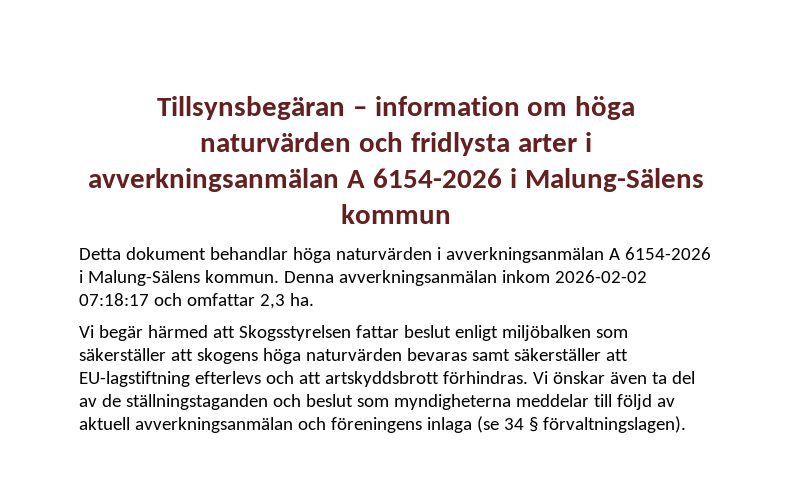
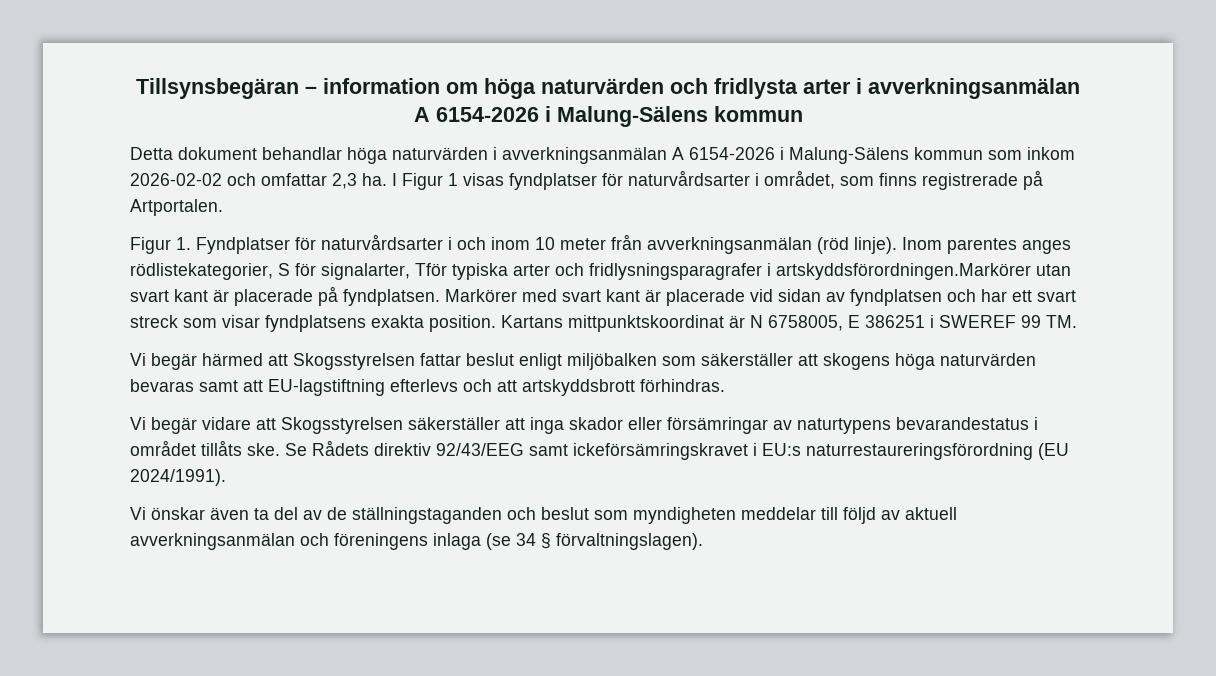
[204,270,497,286] kommun. Denna avverkningsanmälan -> [914,147,1022,160] kommun som
[79,293,149,306] 07:18:17 -> (222, 179) none
(314, 299) none -> [392,170,1043,190] [130,199,223,216] [130,234,1071,254] [130,263,1071,280] [130,286,1076,306] [130,315,1077,332] I Figur 1 visas fyndplatser för naturvårdsarter i området, som finns registrerade på Artportalen. // Figur 1. Fyndplatser för naturvårdsarter i och inom 10 meter från avverkningsanmälan (röd linje). Inom parentes anges rödlistekategorier, S för signalarter, Tför typiska arter och fridlysningsparagrafer i artskyddsförordningen.Markörer utan svart kant är placerade på fyndplatsen. Markörer med svart kant är placerade vid sidan av fyndplatsen och har ett svart streck som visar fyndplatsens exakta position. Kartans mittpunktskoordinat är N 6758005, E 386251 i SWEREF 99 TM.
[513,348,601,361] säkerställer -> (238, 386) none
(528, 377) none -> [130,417,1038,434] [130,440,1069,460] [130,469,226,486] // Vi begär vidare att Skogsstyrelsen säkerställer att inga skador eller försämringar av naturtypens bevarandestatus i området tillåts ske. Se Rådets direktiv 92/43/EEG samt ickeförsämringskravet i EU:s naturrestaureringsförordning (EU 2024/1991). //
[393,394,511,410] myndigheterna -> [633,507,736,524] myndigheten

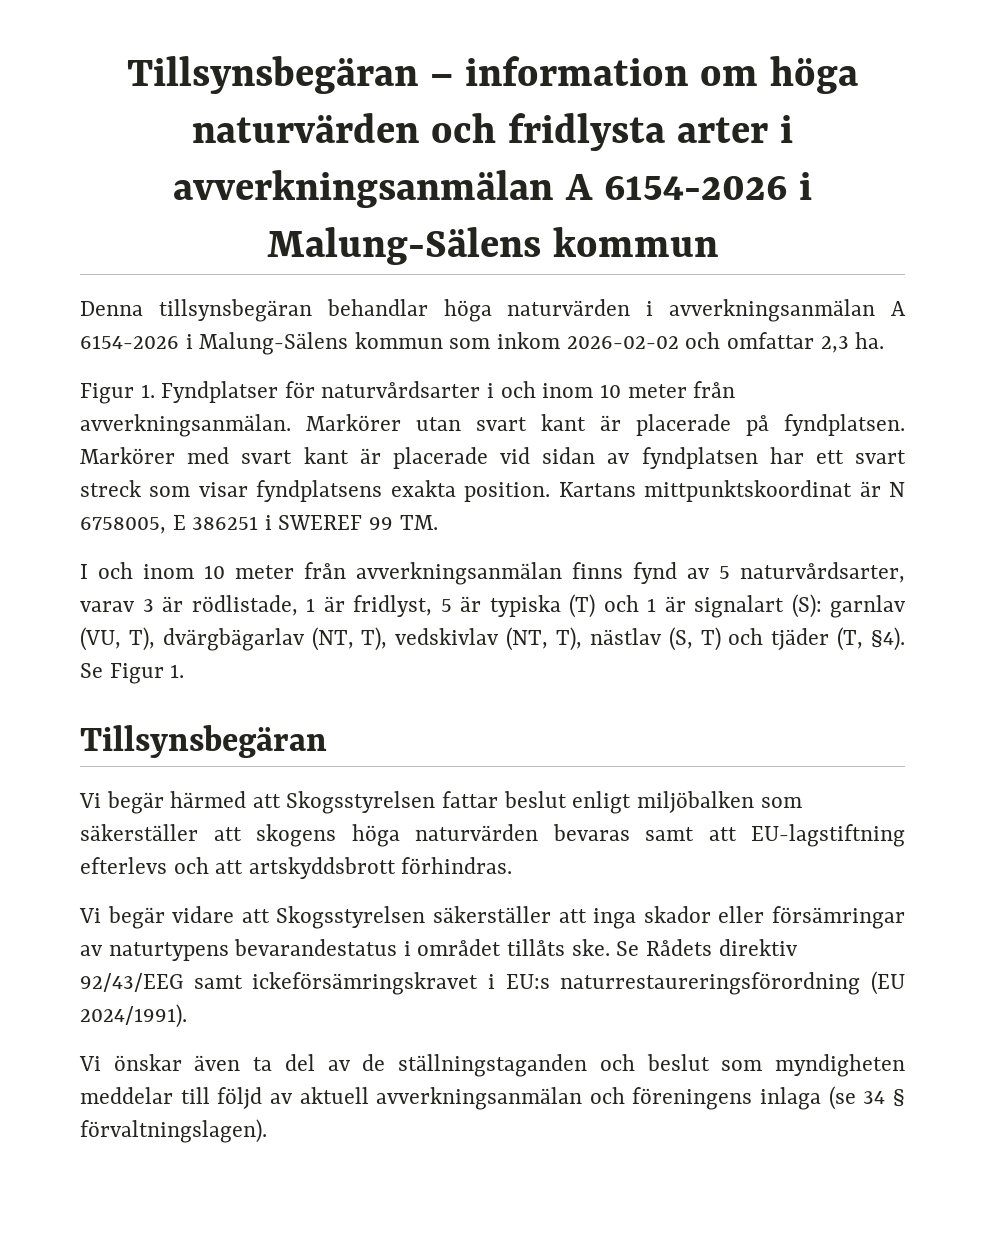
[130,147,257,160] Detta dokument -> [80,299,312,322] Denna tillsynsbegäran
[392,170,1043,190] [130,199,223,216] I Figur 1 visas fyndplatser för naturvårdsarter i området, som finns registrerade på Artportalen. -> (885, 340) none
[647,237,1071,254] [130,263,1031,280] avverkningsanmälan (röd linje). Inom parentes anges rödlistekategorier, S för signalarter, Tför typiska arter och fridlysningsparagrafer i artskyddsförordningen.Markörer -> [80,414,401,437] avverkningsanmälan. Markörer
[947,289,976,302] och -> (758, 458) none
(1077, 321) none -> [80,562,905,585] [80,594,906,618] [80,627,905,651] [80,663,185,684] [80,725,327,758] // I och inom 10 meter från avverkningsanmälan finns fynd av 5 naturvårdsarter, varav 3 är rödlistade, 1 är fridlyst, 5 är typiska (T) och 1 är signalart (S): garnlav (VU, T), dvärgbägarlav (NT, T), vedskivlav (NT, T), nästlav (S, T) och tjäder (T, §4). Se Figur 1. // Tillsynsbegäran

